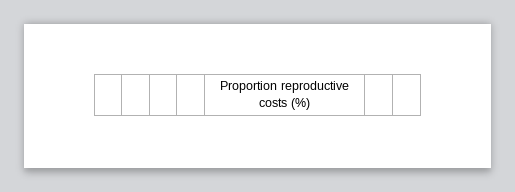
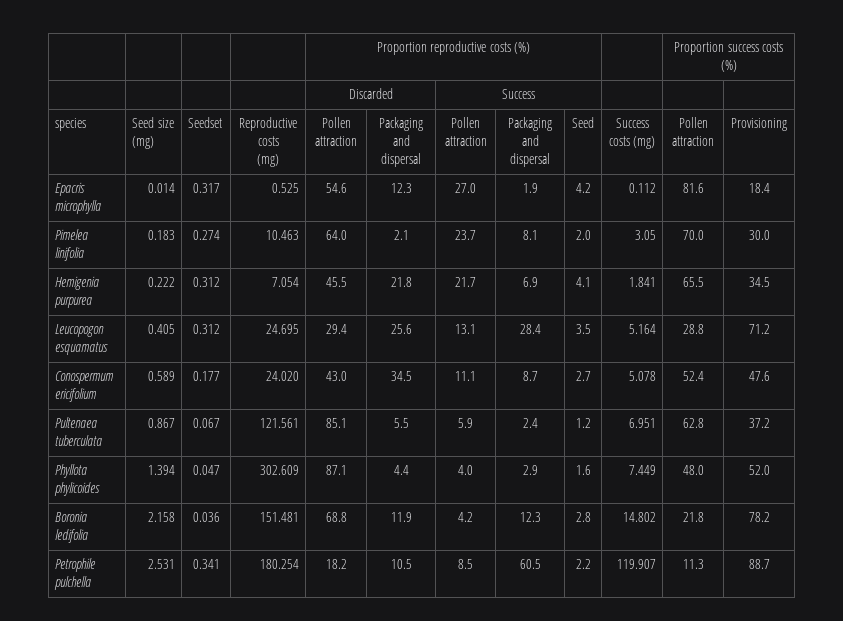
(310, 104) none -> [673,42,784,55] [720,60,737,72] [348,88,393,99] [502,89,535,99] [54,118,86,131] [131,117,174,128] [131,136,154,149] [187,117,222,128] [239,117,297,131] [257,136,279,146] [257,154,279,167] [321,117,351,128] [315,136,358,146] [379,117,424,131] [392,135,410,146] [381,153,422,167] [451,117,481,128] [444,136,487,146] [508,117,552,131] [521,135,539,146] [510,153,550,167] [572,117,594,128] [615,118,649,128] [608,136,656,149] [678,117,708,128] [672,136,714,146] [731,118,787,131] [54,182,85,196] [54,200,101,214] [148,183,176,193] [192,183,220,193] [272,183,300,193] [325,183,347,193] [390,183,412,193] [455,183,477,193] [522,183,538,193] [575,183,591,193] [629,183,657,193] [682,183,704,193] [748,183,770,193] [54,229,88,240] [54,247,84,261] [148,230,176,240] [192,230,220,240] [266,230,300,240] [325,230,347,240] [393,230,409,240] [455,230,477,240] [522,230,538,240] [575,230,591,240] [635,230,657,240] [682,230,704,240] [748,230,770,240] [54,276,99,290] [53,297,92,308] [148,277,176,287] [192,277,220,287] [272,277,300,287] [325,277,347,287] [390,277,412,287] [455,277,477,287] [522,277,538,287] [575,277,591,287] [629,277,657,287] [682,277,704,287] [748,277,770,287] [54,324,104,337] [54,342,108,355] [148,324,176,334] [192,324,220,334] [266,324,300,334] [325,324,347,334] [390,324,412,334] [455,324,477,334] [519,324,541,334] [575,324,591,334] [629,324,657,334] [682,324,704,334] [748,324,770,334] [54,371,113,384] [54,388,96,402] [148,371,176,381] [192,371,220,381] [266,371,300,381] [325,371,347,381] [390,371,412,381] [455,371,477,381] [522,371,538,381] [575,371,591,381] [629,371,657,381] [682,371,704,381] [748,371,770,381] [54,417,97,428] [54,435,102,446] [148,418,176,428] [192,418,220,428] [260,418,300,428] [325,418,347,428] [393,418,409,428] [458,418,474,428] [522,418,538,428] [575,418,591,428] [629,418,657,428] [682,418,704,428] [748,418,770,428] [54,464,87,478] [53,482,100,496] [148,465,176,475] [192,465,220,475] [260,465,300,475] [325,465,347,475] [393,465,409,475] [458,465,474,475] [522,465,538,475] [575,465,591,475] [629,465,657,475] [682,465,704,475] [748,465,770,475] [54,511,87,522] [54,529,88,543] [148,512,176,522] [192,512,220,522] [260,512,300,522] [325,512,347,522] [390,512,412,522] [458,512,474,522] [519,512,541,522] [575,512,591,522] [623,512,657,522] [682,512,704,522] [748,512,770,522] [54,558,96,572] [53,576,91,590] [148,559,176,569] [192,559,220,569] [260,559,300,569] [325,559,347,569] [390,559,412,569] [458,559,474,569] [519,559,541,569] [575,559,591,569] [617,559,657,569] [682,559,704,569] [748,559,770,569] Proportion success costs (%) // | | | | Discarded | Success | | | // species | Seed size (mg) | Seedset | Reproductive costs // (mg) | Pollen attraction | Packaging and dispersal | Pollen attraction | Packaging and dispersal | Seed | Success costs (mg) | Pollen attraction | Provisioning // Epacris microphylla | 0.014 | 0.317 | 0.525 | 54.6 | 12.3 | 27.0 | 1.9 | 4.2 | 0.112 | 81.6 | 18.4 // Pimelea linifolia | 0.183 | 0.274 | 10.463 | 64.0 | 2.1 | 23.7 | 8.1 | 2.0 | 3.05 | 70.0 | 30.0 // Hemigenia purpurea | 0.222 | 0.312 | 7.054 | 45.5 | 21.8 | 21.7 | 6.9 | 4.1 | 1.841 | 65.5 | 34.5 // Leucopogon esquamatus | 0.405 | 0.312 | 24.695 | 29.4 | 25.6 | 13.1 | 28.4 | 3.5 | 5.164 | 28.8 | 71.2 // Conospermum ericifolium | 0.589 | 0.177 | 24.020 | 43.0 | 34.5 | 11.1 | 8.7 | 2.7 | 5.078 | 52.4 | 47.6 // Pultenaea tuberculata | 0.867 | 0.067 | 121.561 | 85.1 | 5.5 | 5.9 | 2.4 | 1.2 | 6.951 | 62.8 | 37.2 // Phyllota phylicoides | 1.394 | 0.047 | 302.609 | 87.1 | 4.4 | 4.0 | 2.9 | 1.6 | 7.449 | 48.0 | 52.0 // Boronia ledifolia | 2.158 | 0.036 | 151.481 | 68.8 | 11.9 | 4.2 | 12.3 | 2.8 | 14.802 | 21.8 | 78.2 // Petrophile pulchella | 2.531 | 0.341 | 180.254 | 18.2 | 10.5 | 8.5 | 60.5 | 2.2 | 119.907 | 11.3 | 88.7

